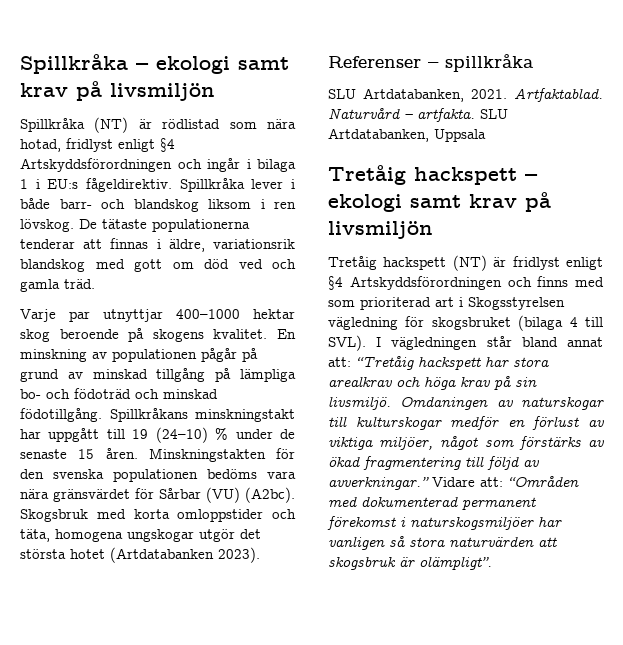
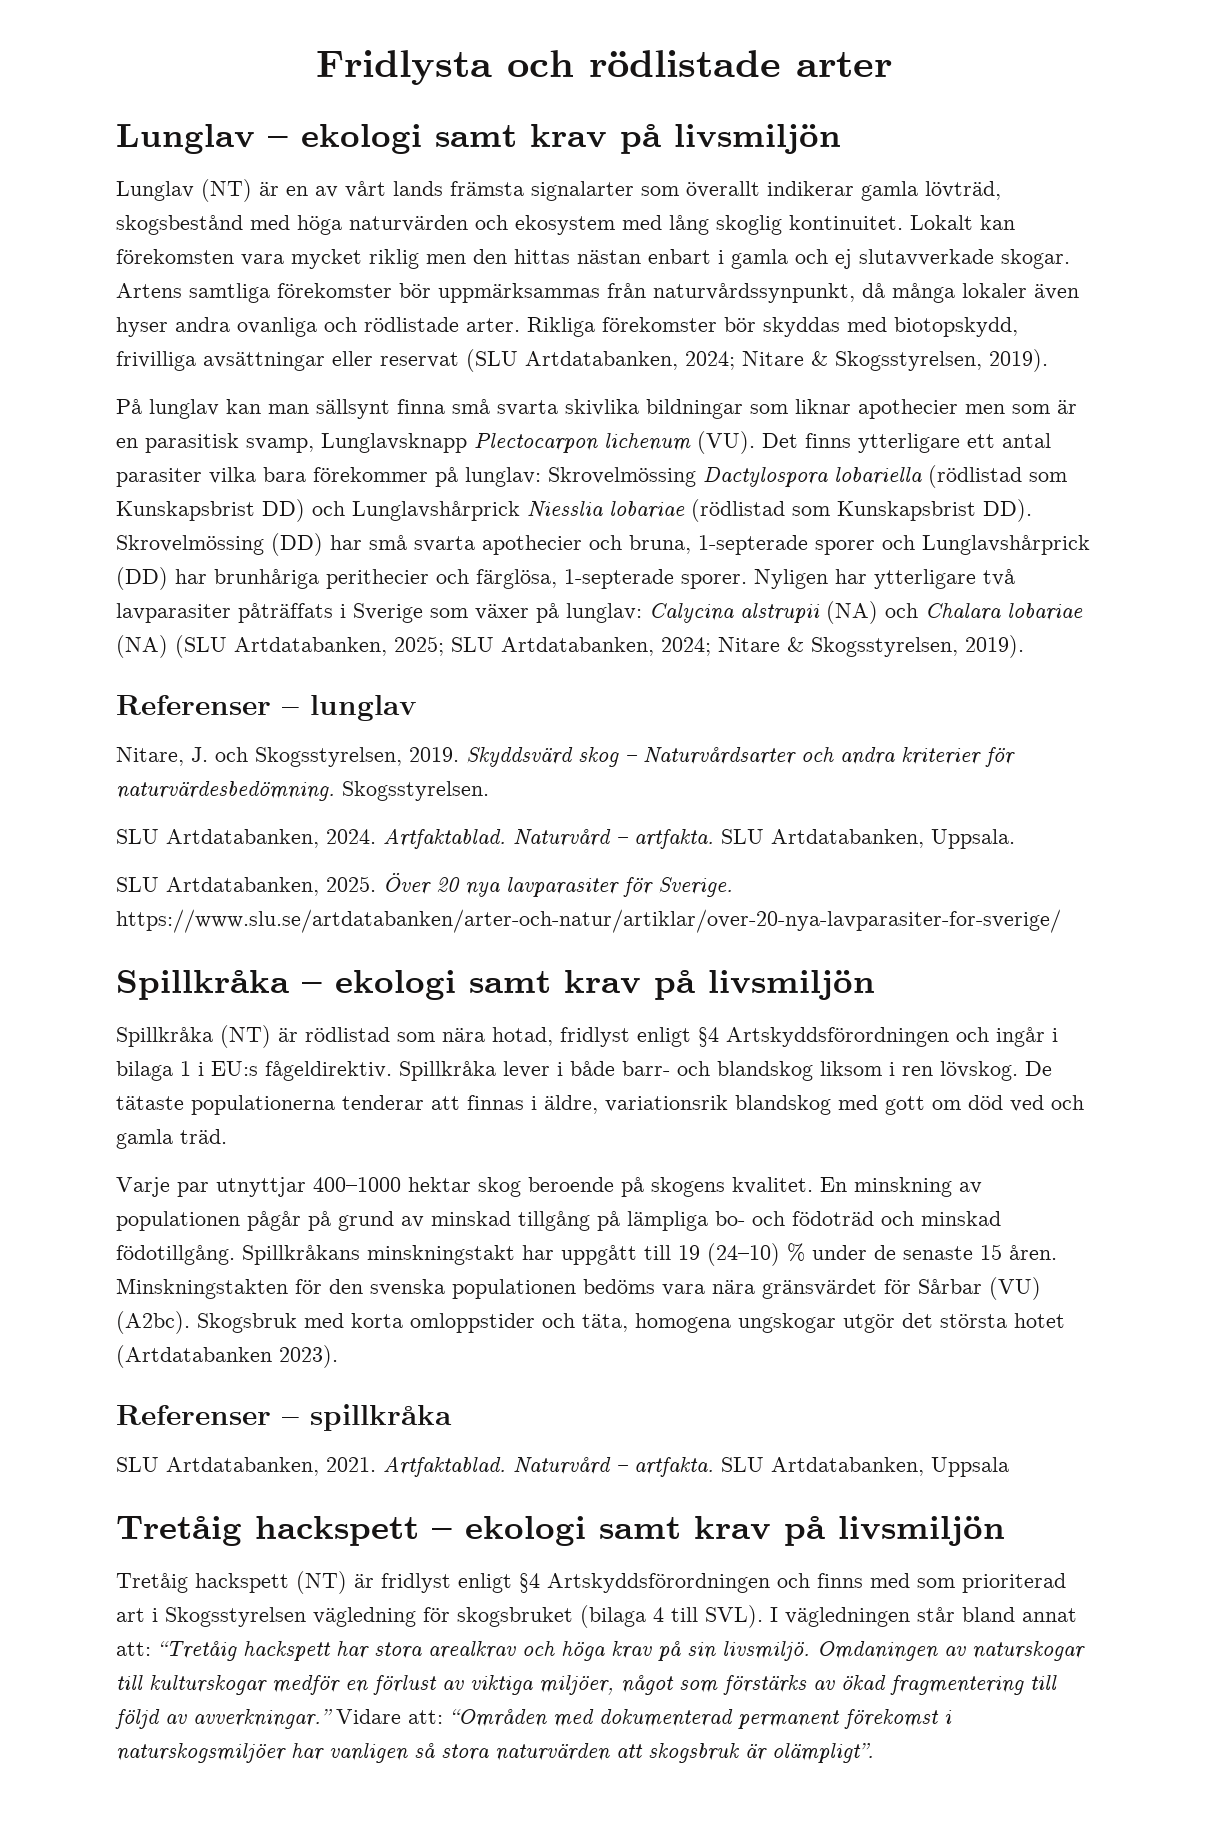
(20, 64) none -> [316,50,892,85] [116,124,841,154] [116,179,1001,202] [116,215,1015,235] [116,249,1070,269] [116,283,1079,303] [116,317,1018,337] [116,349,1048,372] [116,399,1077,419] [116,431,1051,454] [116,465,1067,488] [116,499,1032,522] [116,533,1090,556] [116,567,1015,590] [116,601,1083,624] [116,635,1024,658] [116,695,417,721] [116,747,1015,767] [116,781,489,801] [116,828,1015,849] [116,872,733,897] [116,909,1061,933] Fridlysta och rödlistade arter // Lunglav – ekologi samt krav på livsmiljön // Lunglav (NT) är en av vårt lands främsta signalarter som överallt indikerar gamla lövträd, skogsbestånd med höga naturvärden och ekosystem med lång skoglig kontinuitet. Lokalt kan förekomsten vara mycket riklig men den hittas nästan enbart i gamla och ej slutavverkade skogar. Artens samtliga förekomster bör uppmärksammas från naturvårdssynpunkt, då många lokaler även hyser andra ovanliga och rödlistade arter. Rikliga förekomster bör skyddas med biotopskydd, frivilliga avsättningar eller reservat (SLU Artdatabanken, 2024; Nitare & Skogsstyrelsen, 2019). // På lunglav kan man sällsynt finna små svarta skivlika bildningar som liknar apothecier men som är en parasitisk svamp, Lunglavsknapp Plectocarpon lichenum (VU). Det finns ytterligare ett antal parasiter vilka bara förekommer på lunglav: Skrovelmössing Dactylospora lobariella (rödlistad som Kunskapsbrist DD) och Lunglavshårprick Niesslia lobariae (rödlistad som Kunskapsbrist DD). Skrovelmössing (DD) har små svarta apothecier och bruna, 1-septerade sporer och Lunglavshårprick (DD) har brunhåriga perithecier och färglösa, 1-septerade sporer. Nyligen har ytterligare två lavparasiter påträffats i Sverige som växer på lunglav: Calycina alstrupii (NA) och Chalara lobariae (NA) (SLU Artdatabanken, 2025; SLU Artdatabanken, 2024; Nitare & Skogsstyrelsen, 2019). // Referenser – lunglav // Nitare, J. och Skogsstyrelsen, 2019. Skyddsvärd skog – Naturvårdsarter och andra kriterier för naturvärdesbedömning. Skogsstyrelsen. // SLU Artdatabanken, 2024. Artfaktablad. Naturvård – artfakta. SLU Artdatabanken, Uppsala. // SLU Artdatabanken, 2025. Över 20 nya lavparasiter för Sverige. https://www.slu.se/artdatabanken/arter-och-natur/artiklar/over-20-nya-lavparasiter-for-sverige/ //

